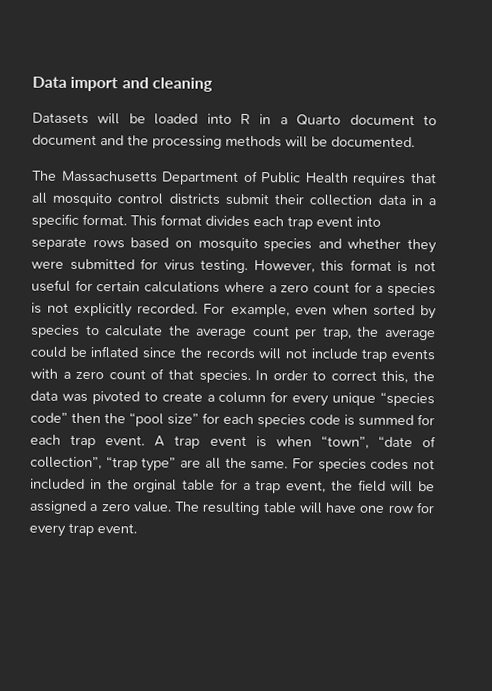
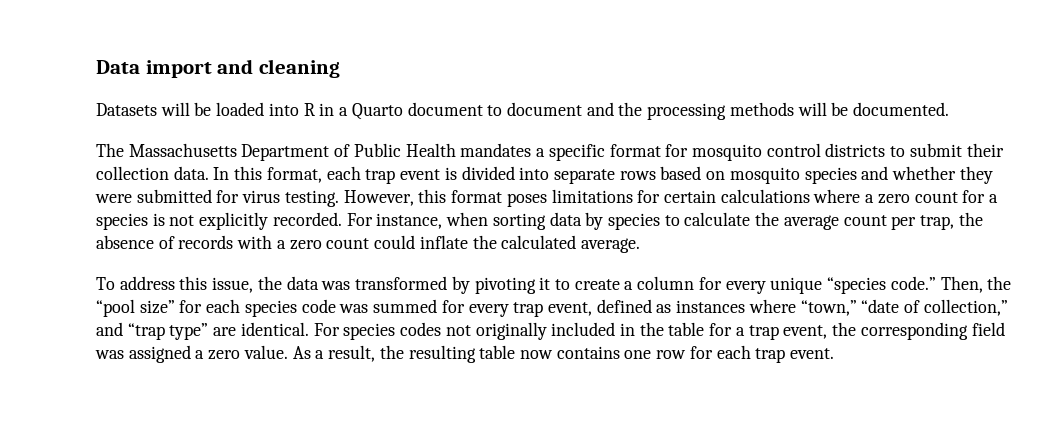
[353,172,437,187] [31,192,47,204] requires that all -> [460,143,689,161] mandates a specific format for
(220, 199) none -> [890,146,906,157] to
[377,194,437,206] [31,213,250,228] data in a specific format. This format divides -> [173,166,322,183] data. In this format,
(353, 221) none -> [444,166,515,180] is divided
[397,260,436,273] [31,279,71,292] is not useful -> [506,189,633,207] poses limitations
[230,303,415,318] example, even when sorted -> [376,212,582,230] instance, when sorting data
[384,328,436,341] [30,346,435,362] [30,368,435,384] [30,390,140,405] average could be inflated since the records will not include trap events with a zero count of that species. In order to correct this, the data was pivoted -> [96,235,640,253] [96,276,551,294] absence of records with a zero count could inflate the calculated average. // To address this issue, the data was transformed by pivoting it
[30,412,101,424] code” then -> [890,276,983,293] code.” Then,
[344,414,355,426] is -> [339,304,369,313] was
[30,434,436,449] [30,456,289,472] each trap event. A trap event is when “town”, “date of collection”, “trap type” are all the same. -> [468,299,1008,317] [96,322,309,340] every trap event, defined as instances where “town,” “date of collection,” and “trap type” are identical.
(435, 464) none -> [475,322,547,340] originally
[133,479,178,493] orginal -> (664, 329) none
[357,479,435,493] field will be -> [860,322,1005,340] [95,350,124,359] corresponding field was
[174,501,358,516] The resulting table will have -> [292,345,620,363] As a result, the resulting table now contains
[29,524,66,537] every -> [716,345,751,359] each

